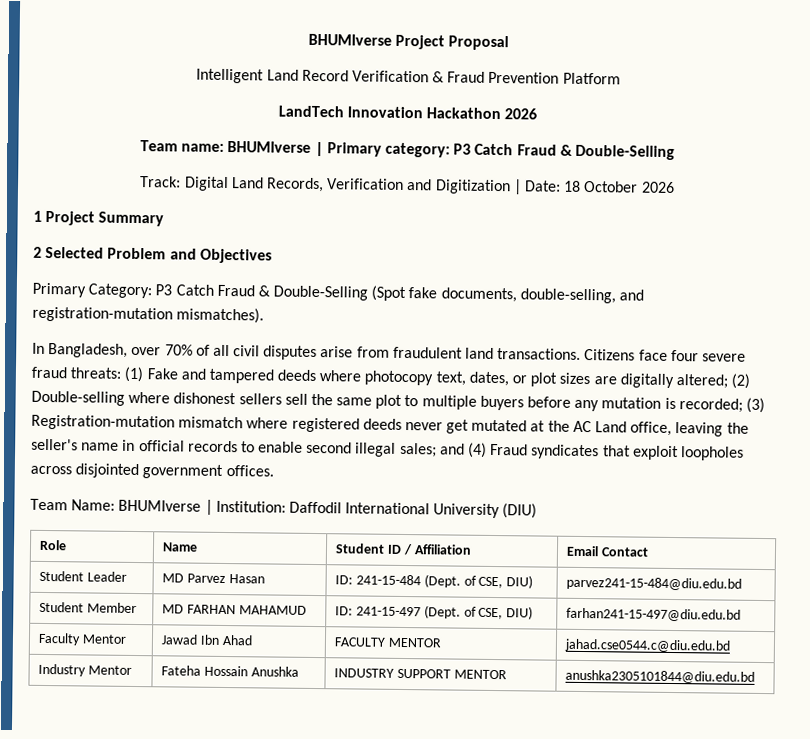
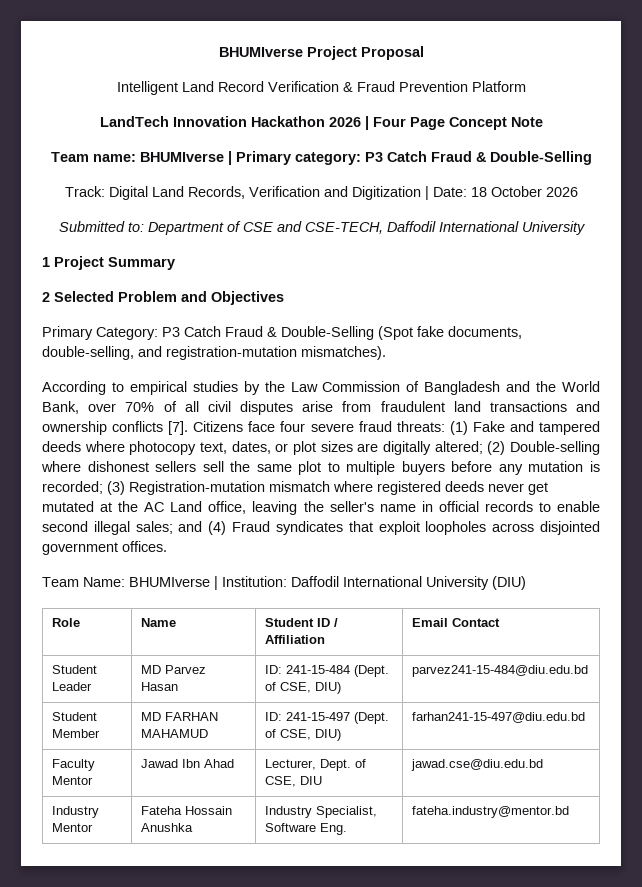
(538, 114) none -> [364,116,543,130] | Four Page Concept Note
(675, 187) none -> [58,221,585,235] // Submitted to: Department of CSE and CSE-TECH, Daffodil International University
[32,342,129,358] In Bangladesh, -> [42,381,601,395] [42,401,79,414] According to empirical studies by the Law Commission of Bangladesh and the World Bank,
[497,348,582,360] transactions. -> [489,401,600,412] [42,421,189,435] transactions and ownership conflicts [7].
[334,637,442,648] [564,638,731,653] FACULTY MENTOR | jahad.cse0544.c@diu.edu.bd -> [264,759,366,771] [264,776,322,787] [410,759,543,771] Lecturer, Dept. of CSE, DIU | jawad.cse@diu.edu.bd
[334,668,507,680] [565,669,756,684] INDUSTRY SUPPORT MENTOR | anushka2305101844@diu.edu.bd -> [264,806,377,818] [264,823,347,835] [411,806,569,818] Industry Specialist, Software Eng. | fateha.industry@mentor.bd

